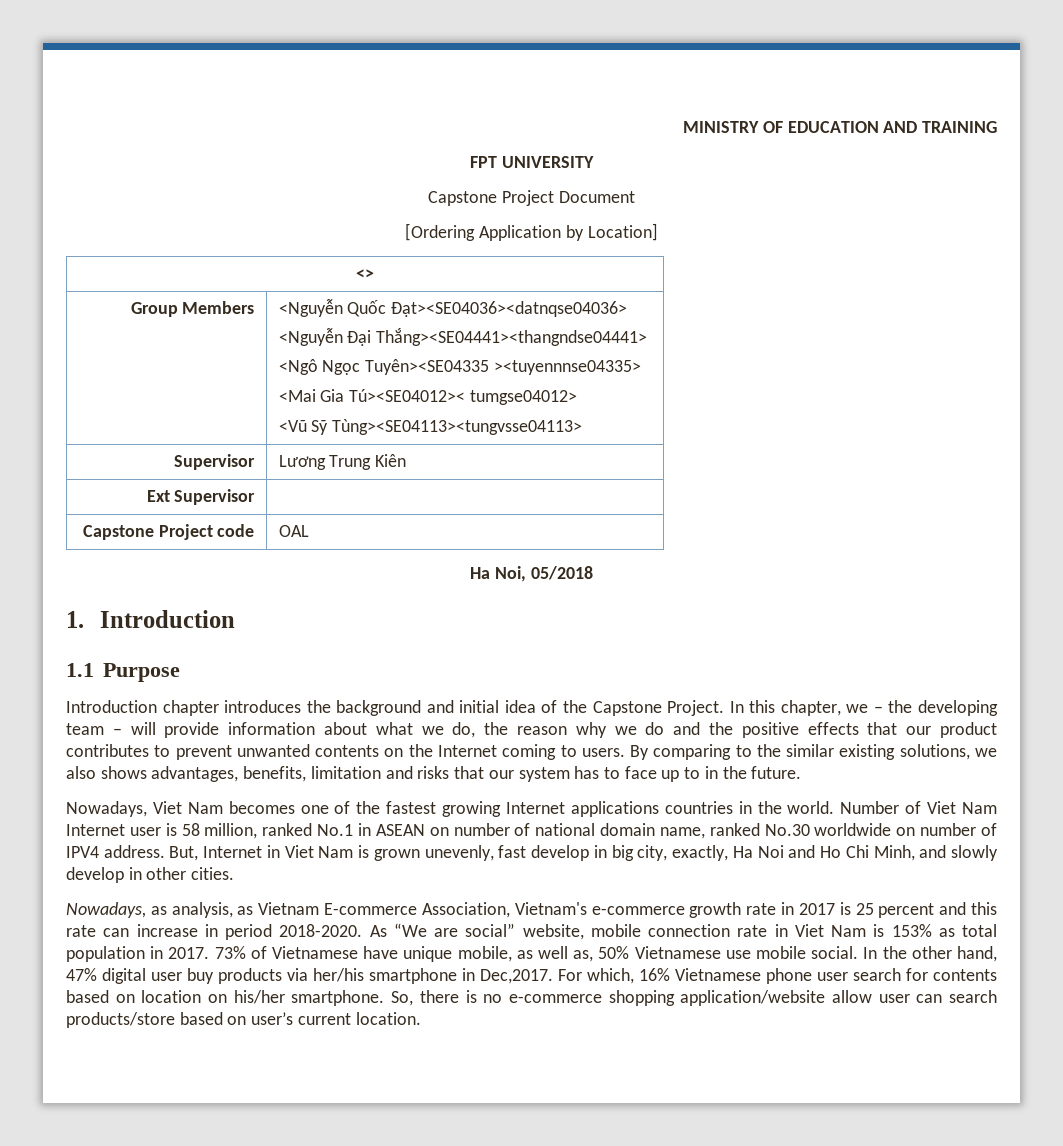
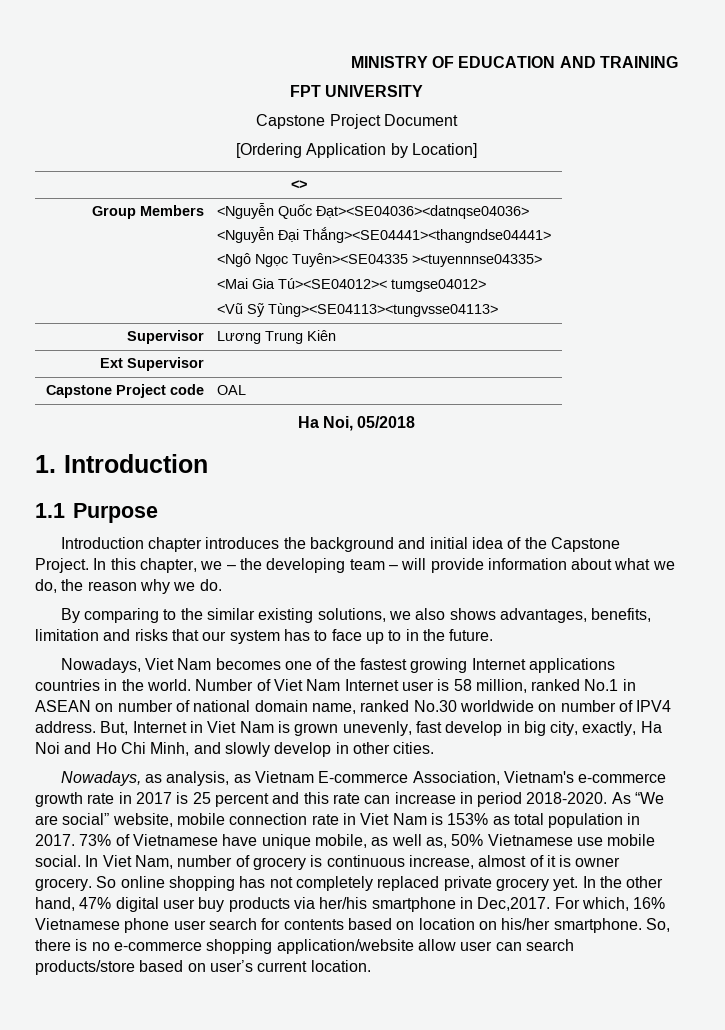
[645,722,997,738] [66,744,625,760] do and the positive effects that our product contributes to prevent unwanted contents on the Internet coming to users. -> [199,579,222,591] do. //
(878, 953) none -> [102,855,621,870] [35,876,596,891] Viet Nam, number of grocery is continuous increase, almost of it is owner grocery. So online shopping has not completely replaced private grocery yet. In

